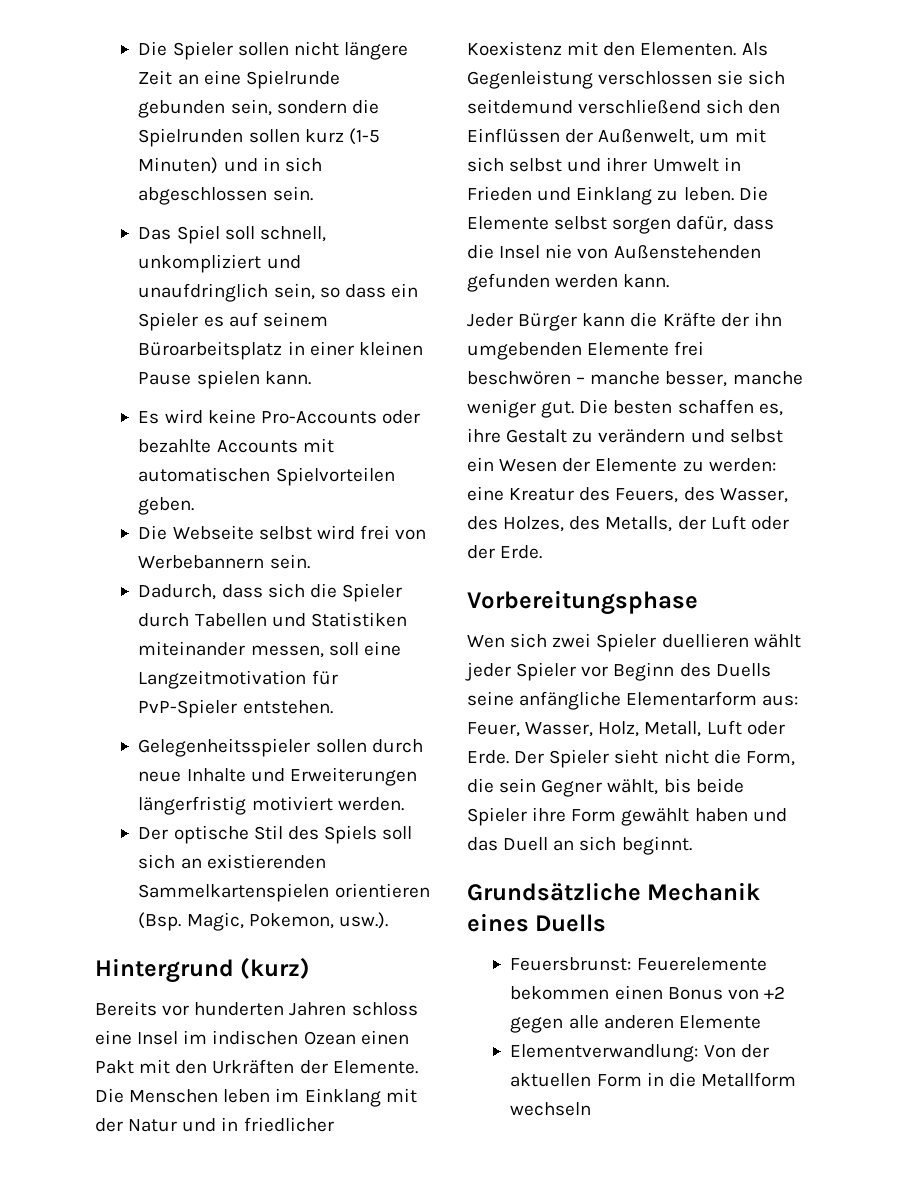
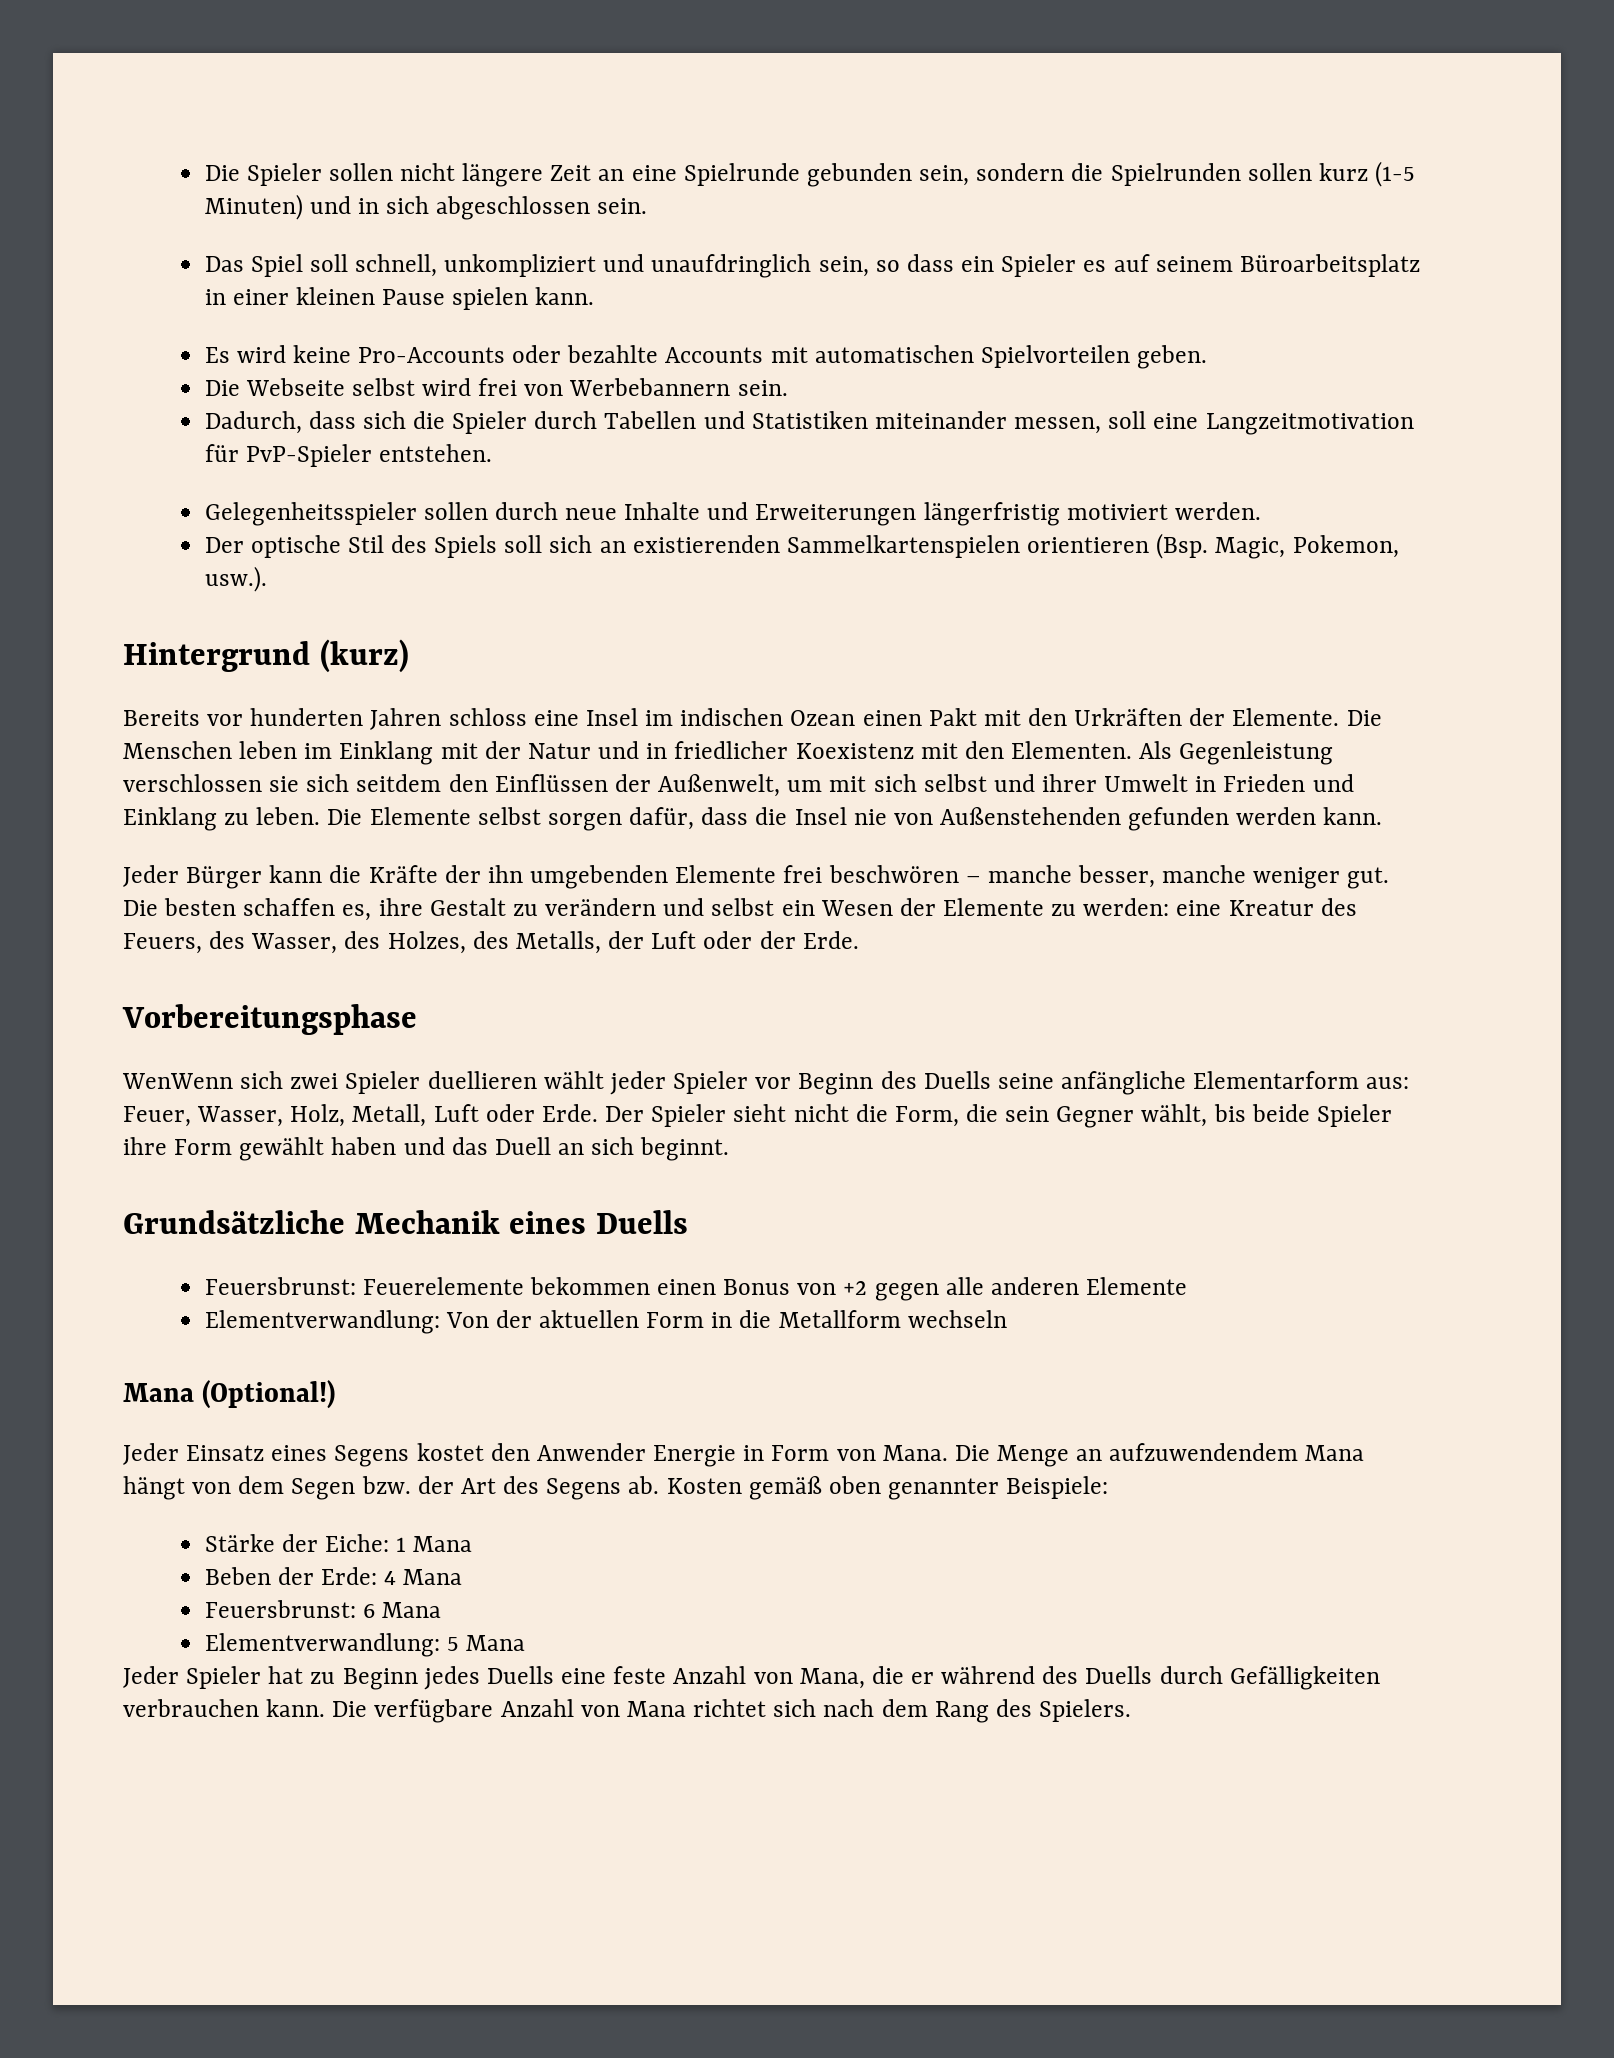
[467,99,744,114] seitdemund verschließend sich -> [356,774,442,792] seitdem
[467,635,505,648] Wen -> [122,1073,233,1089] WenWenn
(592, 1109) none -> [123,1380,336,1409] [123,1443,1365,1467] [123,1476,1109,1500] [204,1534,473,1552] [204,1567,463,1585] [204,1600,441,1618] [204,1633,525,1657] [123,1666,1380,1690] [123,1699,1132,1723] // Mana (Optional!) // Jeder Einsatz eines Segens kostet den Anwender Energie in Form von Mana. Die Menge an aufzuwendendem Mana hängt von dem Segen bzw. der Art des Segens ab. Kosten gemäß oben genannter Beispiele: // Stärke der Eiche: 1 Mana // Beben der Erde: 4 Mana // Feuersbrunst: 6 Mana // Elementverwandlung: 5 Mana // Jeder Spieler hat zu Beginn jedes Duells eine feste Anzahl von Mana, die er während des Duells durch Gefälligkeiten verbrauchen kann. Die verfügbare Anzahl von Mana richtet sich nach dem Rang des Spielers.

